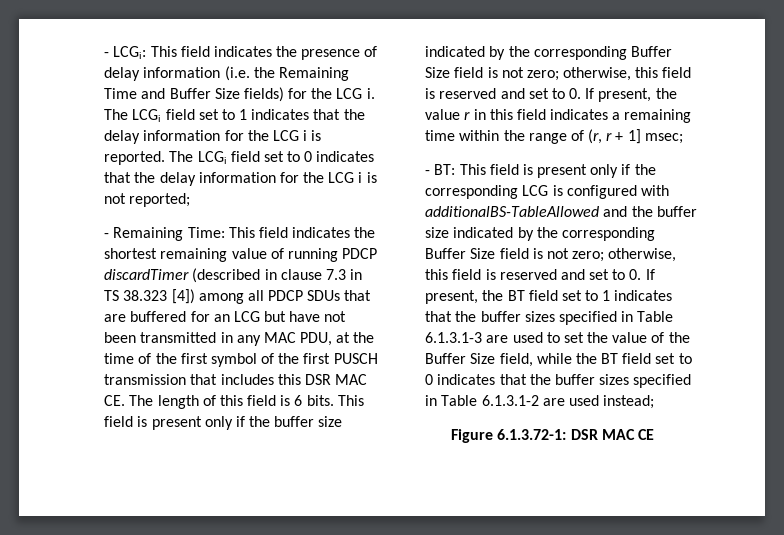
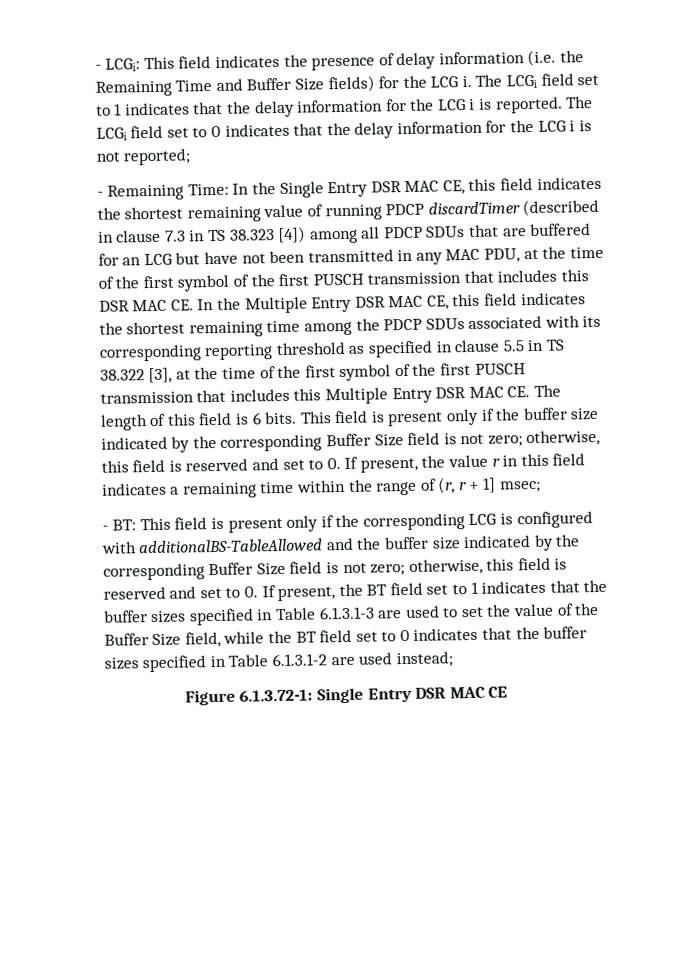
[228,227,255,238] This -> [232,178,497,198] In the Single Entry DSR MAC CE, this
(126, 400) none -> [197,292,586,314] [98,315,602,338] [98,339,564,362] [99,362,526,384] [99,386,531,405] In the Multiple Entry DSR MAC CE, this field indicates the shortest remaining time among the PDCP SDUs associated with its corresponding reporting threshold as specified in clause 5.5 in TS 38.322 [3], at the time of the first symbol of the first PUSCH transmission that includes this Multiple Entry DSR MAC CE.
(567, 434) none -> [316,687,412,704] Single Entry

